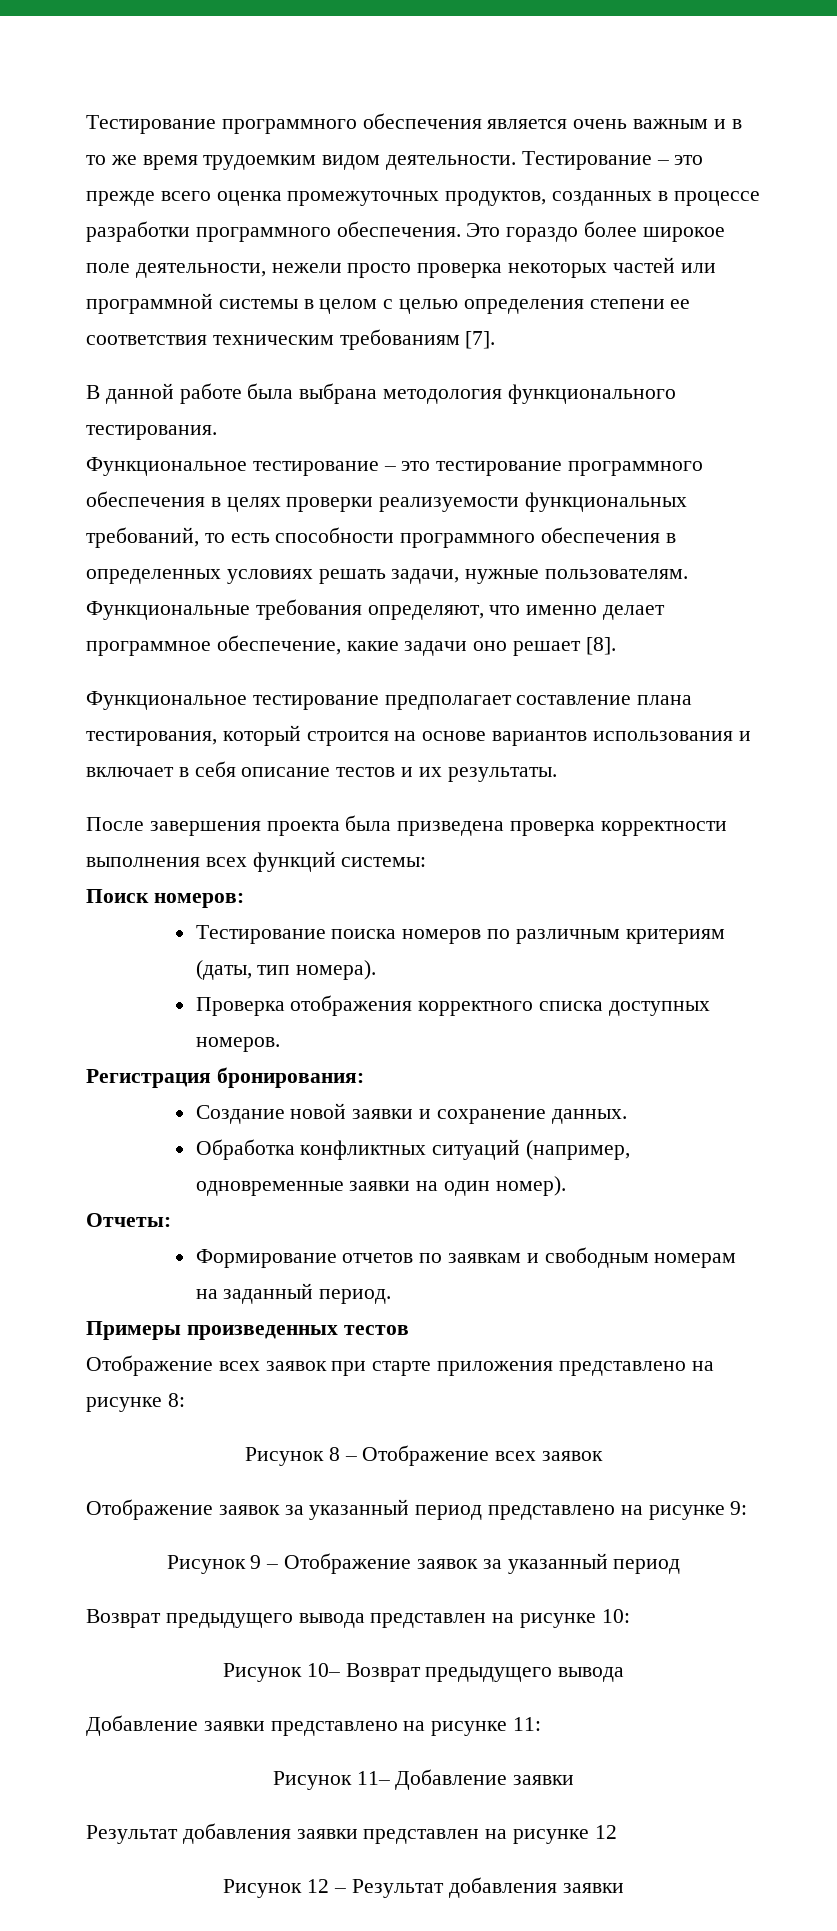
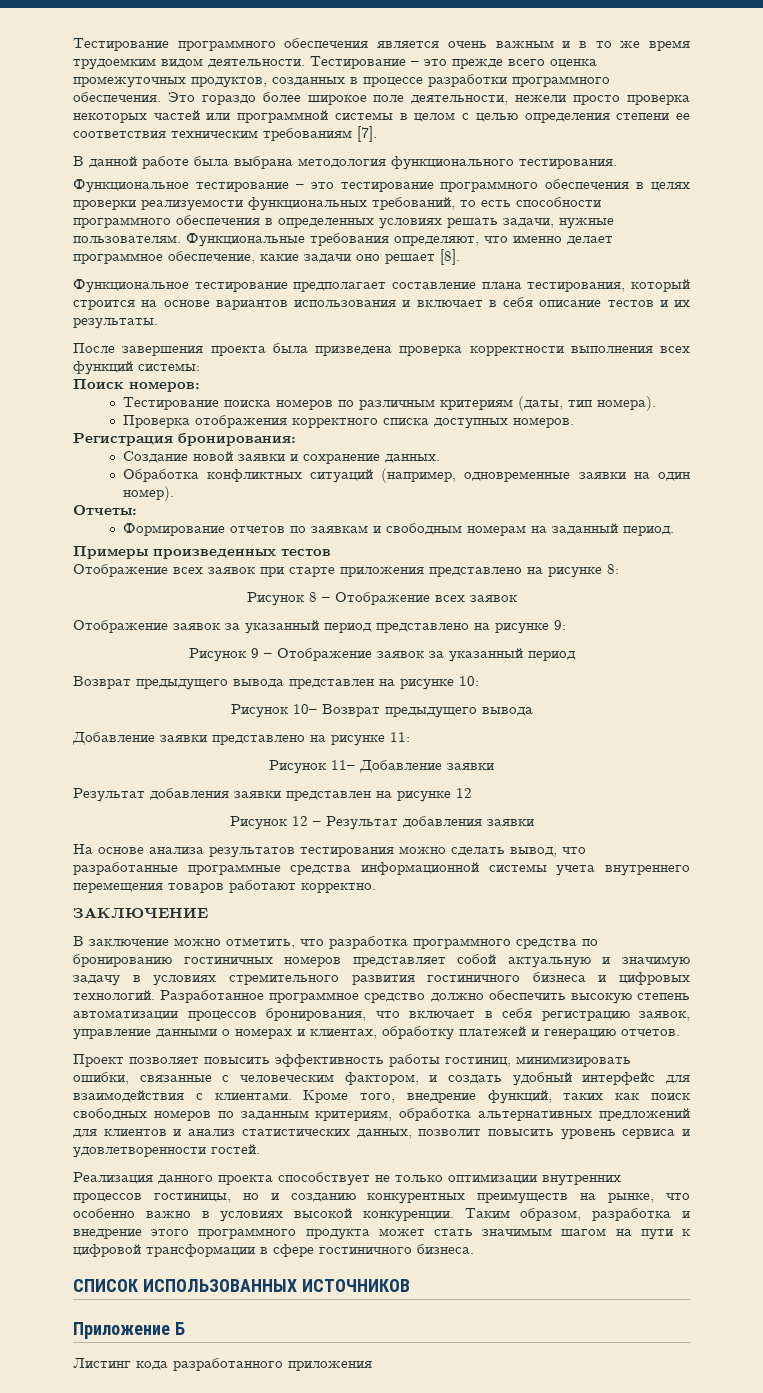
(624, 1888) none -> [73,844,586,858] [73,862,691,876] [73,880,376,893] [73,907,208,919] [73,936,598,949] [73,954,690,968] [73,972,690,986] [73,990,690,1004] [73,1008,690,1021] [73,1026,680,1040] [73,1054,631,1067] [73,1072,691,1086] [73,1090,691,1104] [73,1108,690,1121] [73,1129,690,1140] [73,1144,260,1158] [73,1172,621,1186] [73,1192,691,1204] [73,1208,690,1222] [73,1228,692,1240] [73,1244,474,1257] [73,1279,410,1292] [73,1322,185,1339] [73,1358,372,1371] // На основе анализа результатов тестирования можно сделать вывод, что разработанные программные средства информационной системы учета внутреннего перемещения товаров работают корректно. // ЗАКЛЮЧЕНИЕ // В заключение можно отметить, что разработка программного средства по бронированию гостиничных номеров представляет собой актуальную и значимую задачу в условиях стремительного развития гостиничного бизнеса и цифровых технологий. Разработанное программное средство должно обеспечить высокую степень автоматизации процессов бронирования, что включает в себя регистрацию заявок, управление данными о номерах и клиентах, обработку платежей и генерацию отчетов. // Проект позволяет повысить эффективность работы гостиниц, минимизировать ошибки, связанные с человеческим фактором, и создать удобный интерфейс для взаимодействия с клиентами. Кроме того, внедрение функций, таких как поиск свободных номеров по заданным критериям, обработка альтернативных предложений для клиентов и анализ статистических данных, позволит повысить уровень сервиса и удовлетворенности гостей. // Реализация данного проекта способствует не только оптимизации внутренних процессов гостиницы, но и созданию конкурентных преимуществ на рынке, что особенно важно в условиях высокой конкуренции. Таким образом, разработка и внедрение этого программного продукта может стать значимым шагом на пути к цифровой трансформации в сфере гостиничного бизнеса. // СПИСОК ИСПОЛЬЗОВАННЫХ ИСТОЧНИКОВ // Приложение Б // Листинг кода разработанного приложения

